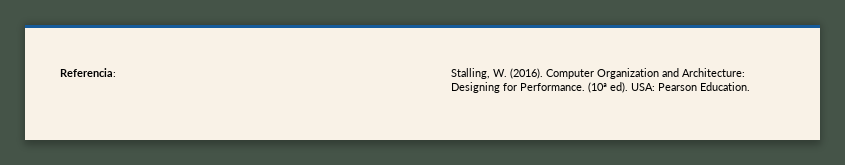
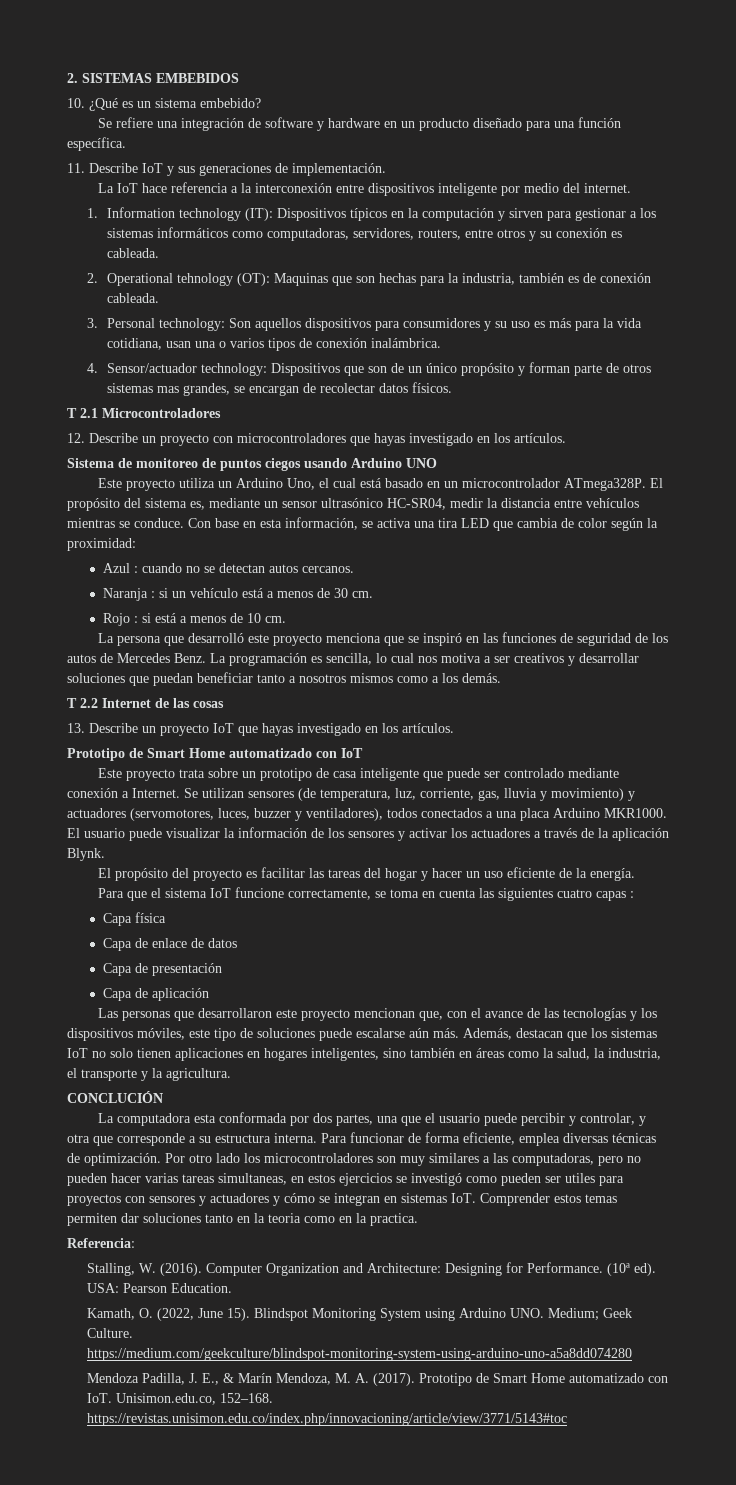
(60, 72) none -> [67,73,239,83] [67,98,261,111] [97,117,621,131] [67,137,126,151] [67,163,386,176] [97,182,631,196] [87,207,657,221] [107,227,623,241] [107,248,160,258] [87,273,652,286] [107,293,160,303] [87,318,643,331] [107,338,442,351] [87,362,652,376] [107,382,453,396] [67,408,221,418] [67,433,566,446] [67,458,437,471] [97,478,663,491] [67,498,639,511] [67,517,658,531] [67,538,136,551] [102,563,354,573] [102,588,373,601] [102,613,286,626] [97,632,668,646] [67,653,639,666] [67,672,501,686] [67,698,224,708] [67,723,454,736] [67,748,363,761] [97,768,619,781] [67,788,635,801] [67,808,667,821] [67,827,669,841] [67,848,105,861] [97,867,635,881] [97,887,634,901] [102,912,166,926] [102,938,237,951] [102,963,222,976] [102,988,209,1001] [97,1008,657,1021] [67,1028,657,1041] [67,1048,661,1061] [67,1068,231,1081] [67,1091,163,1103] [97,1112,646,1126] [67,1132,656,1146] [67,1153,641,1166] [67,1173,624,1186] [67,1193,617,1206] [67,1213,418,1226] 2. SISTEMAS EMBEBIDOS // 10. ¿Qué es un sistema embebido? // Se refiere una integración de software y hardware en un producto diseñado para una función específica. // 11. Describe IoT y sus generaciones de implementación. // La IoT hace referencia a la interconexión entre dispositivos inteligente por medio del internet. // 1. Information technology (IT): Dispositivos típicos en la computación y sirven para gestionar a los sistemas informáticos como computadoras, servidores, routers, entre otros y su conexión es cableada. // 2. Operational tehnology (OT): Maquinas que son hechas para la industria, también es de conexión cableada. // 3. Personal technology: Son aquellos dispositivos para consumidores y su uso es más para la vida cotidiana, usan una o varios tipos de conexión inalámbrica. // 4. Sensor/actuador technology: Dispositivos que son de un único propósito y forman parte de otros sistemas mas grandes, se encargan de recolectar datos físicos. // T 2.1 Microcontroladores // 12. Describe un proyecto con microcontroladores que hayas investigado en los artículos. // Sistema de monitoreo de puntos ciegos usando Arduino UNO // Este proyecto utiliza un Arduino Uno, el cual está basado en un microcontrolador ATmega328P. El propósito del sistema es, mediante un sensor ultrasónico HC-SR04, medir la distancia entre vehículos mientras se conduce. Con base en esta información, se activa una tira LED que cambia de color según la proximidad: // Azul : cuando no se detectan autos cercanos. // Naranja : si un vehículo está a menos de 30 cm. // Rojo : si está a menos de 10 cm. // La persona que desarrolló este proyecto menciona que se inspiró en las funciones de seguridad de los autos de Mercedes Benz. La programación es sencilla, lo cual nos motiva a ser creativos y desarrollar soluciones que puedan beneficiar tanto a nosotros mismos como a los demás. // T 2.2 Internet de las cosas // 13. Describe un proyecto IoT que hayas investigado en los artículos. // Prototipo de Smart Home automatizado con IoT // Este proyecto trata sobre un prototipo de casa inteligente que puede ser controlado mediante conexión a Internet. Se utilizan sensores (de temperatura, luz, corriente, gas, lluvia y movimiento) y actuadores (servomotores, luces, buzzer y ventiladores), todos conectados a una placa Arduino MKR1000. El usuario puede visualizar la información de los sensores y activar los actuadores a través de la aplicación Blynk. // El propósito del proyecto es facilitar las tareas del hogar y hacer un uso eficiente de la energía. // Para que el sistema IoT funcione correctamente, se toma en cuenta las siguientes cuatro capas : // Capa física // Capa de enlace de datos // Capa de presentación // Capa de aplicación // Las personas que desarrollaron este proyecto mencionan que, con el avance de las tecnologías y los dispositivos móviles, este tipo de soluciones puede escalarse aún más. Además, destacan que los sistemas IoT no solo tienen aplicaciones en hogares inteligentes, sino también en áreas como la salud, la industria, el transporte y la agricultura. // CONCLUCIÓN // La computadora esta conformada por dos partes, una que el usuario puede percibir y controlar, y otra que corresponde a su estructura interna. Para funcionar de forma eficiente, emplea diversas técnicas de optimización. Por otro lado los microcontroladores son muy similares a las computadoras, pero no pueden hacer varias tareas simultaneas, en estos ejercicios se investigó como pueden ser utiles para proyectos con sensores y actuadores y cómo se integran en sistemas IoT. Comprender estos temas permiten dar soluciones tanto en la teoria como en la practica. //
(750, 86) none -> [87,1308,633,1321] [87,1328,134,1338] [87,1348,633,1361] [87,1373,669,1386] [87,1393,274,1405] [87,1413,568,1426] // Kamath, O. (2022, June 15). Blindspot Monitoring System using Arduino UNO. Medium; Geek Culture. https://medium.com/geekculture/blindspot-monitoring-system-using-arduino-uno-a5a8dd074280 // Mendoza Padilla, J. E., & Marín Mendoza, M. A. (2017). Prototipo de Smart Home automatizado con IoT. Unisimon.edu.co, 152–168. https://revistas.unisimon.edu.co/index.php/innovacioning/article/view/3771/5143#toc

